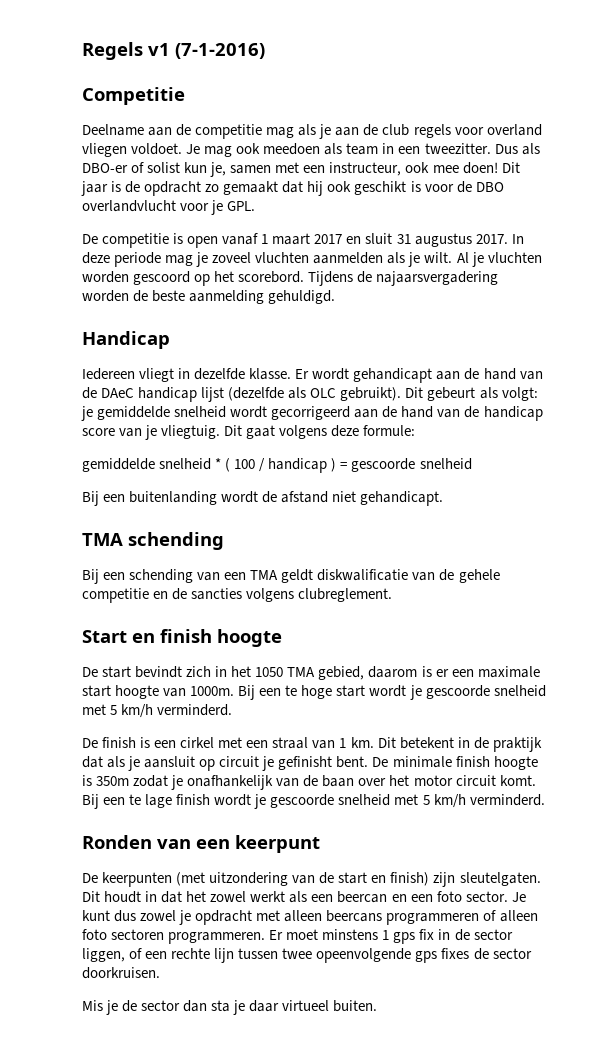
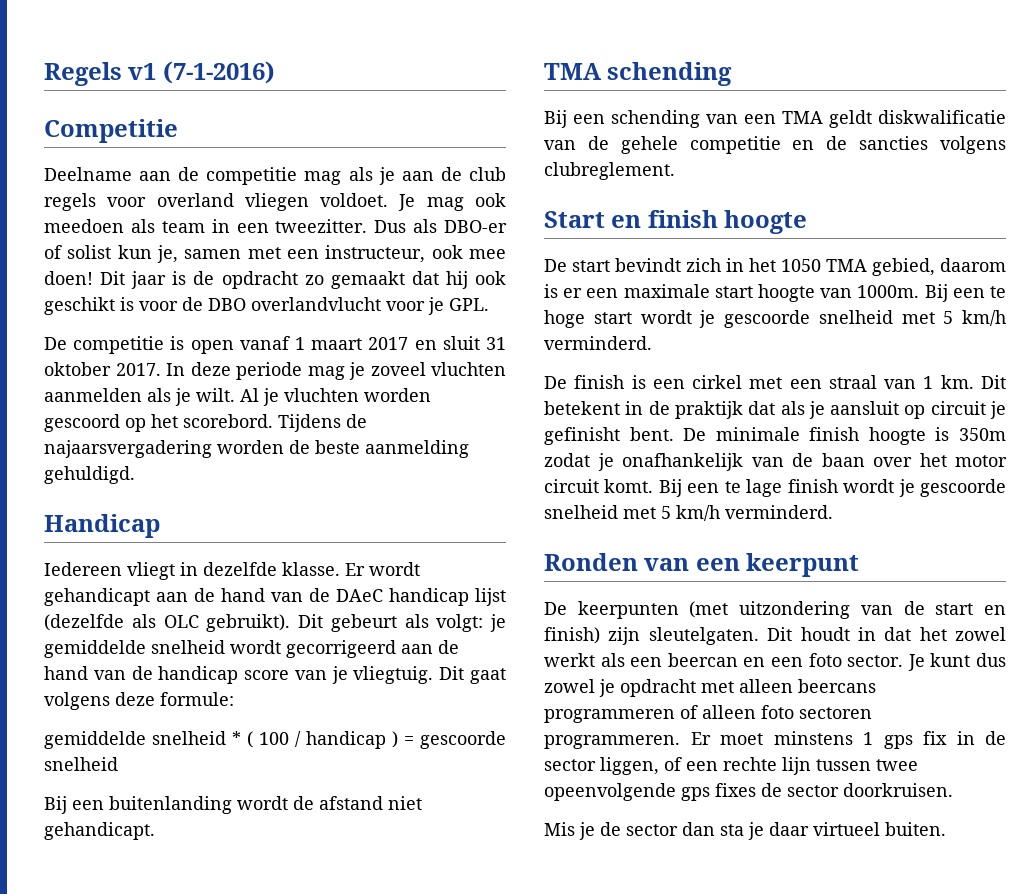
[414,233,472,247] augustus -> [44,362,111,376] oktober

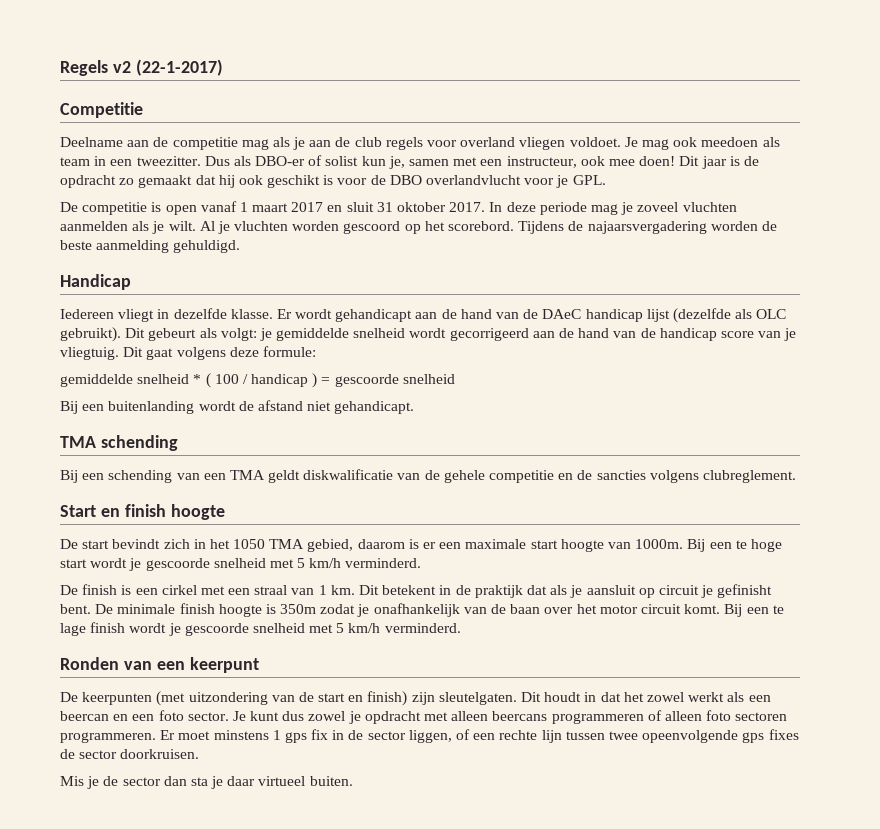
[128,61,275,84] v1 (7-1-2016) -> [112,59,223,76] v2 (22-1-2017)

